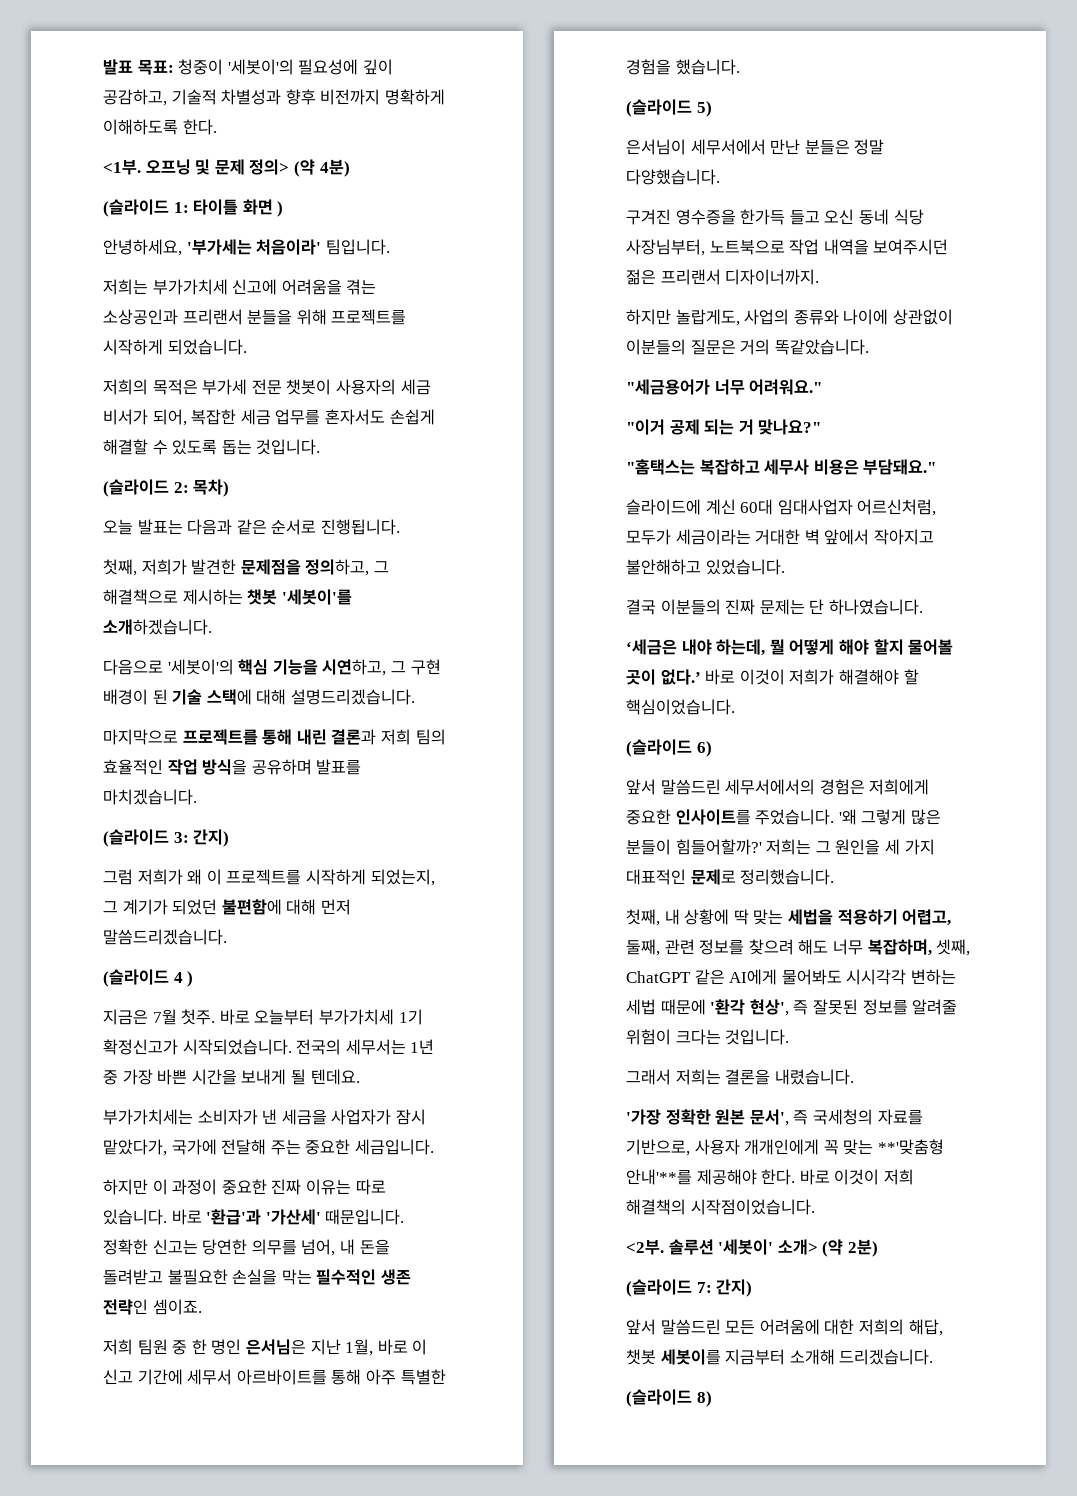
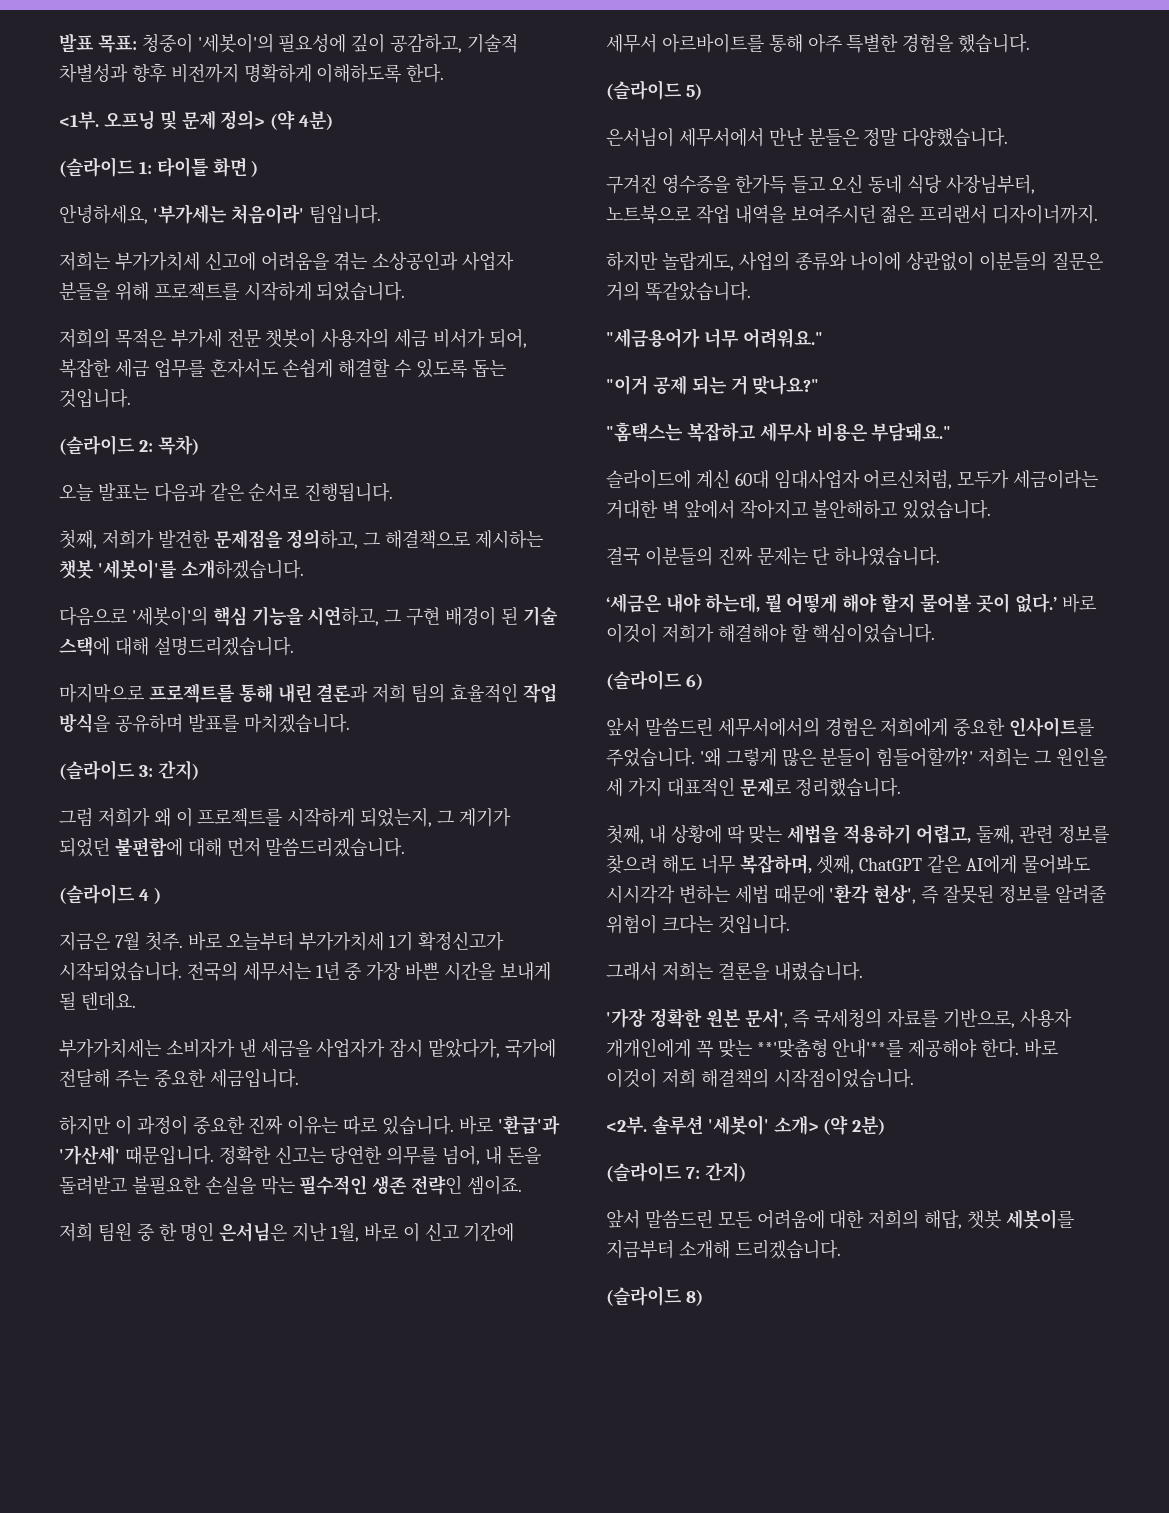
[182,309,243,325] 프리랜서 -> [462,251,515,271] 사업자

